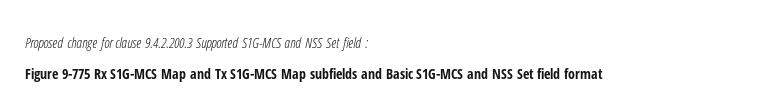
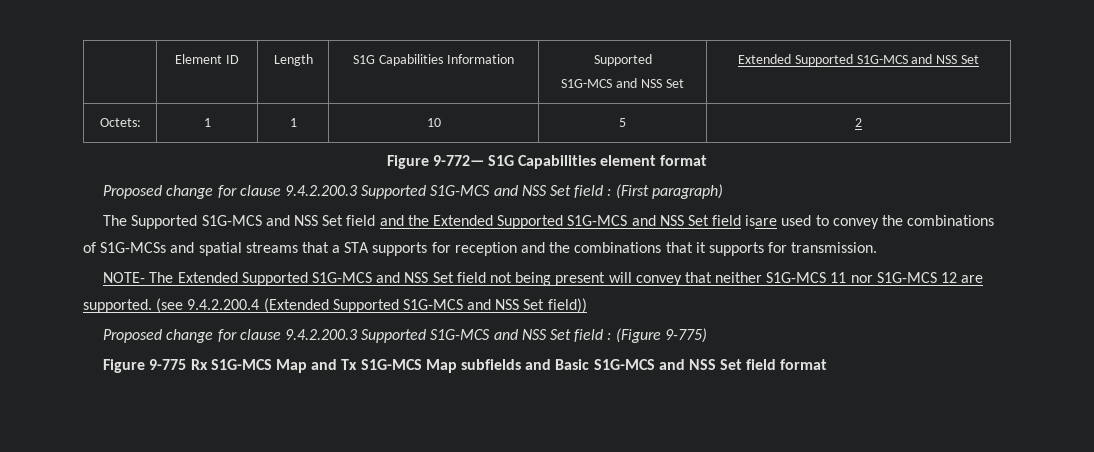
(25, 44) none -> [175,54,239,64] [273,54,313,66] [353,54,514,66] [593,54,652,66] [561,78,684,88] [738,54,979,66] [99,118,141,127] [203,118,211,127] [289,118,297,127] [426,118,441,127] [619,118,626,127] [854,118,862,127] [386,155,708,169] | Element ID | Length | S1G Capabilities Information | Supported // S1G-MCS and NSS Set | Extended Supported S1G-MCS and NSS Set // Octets: | 1 | 1 | 10 | 5 | 2 // Figure 9-772— S1G Capabilities element format //
(368, 44) none -> [615,184,723,199] [103,215,995,229] [83,242,878,256] [103,272,984,286] [83,298,587,313] [103,328,707,343] (First paragraph) // The Supported S1G-MCS and NSS Set field and the Extended Supported S1G-MCS and NSS Set field isare used to convey the combinations of S1G-MCSs and spatial streams that a STA supports for reception and the combinations that it supports for transmission. // NOTE- The Extended Supported S1G-MCS and NSS Set field not being present will convey that neither S1G-MCS 11 nor S1G-MCS 12 are supported. (see 9.4.2.200.4 (Extended Supported S1G-MCS and NSS Set field)) // Proposed change for clause 9.4.2.200.3 Supported S1G-MCS and NSS Set field : (Figure 9-775)

